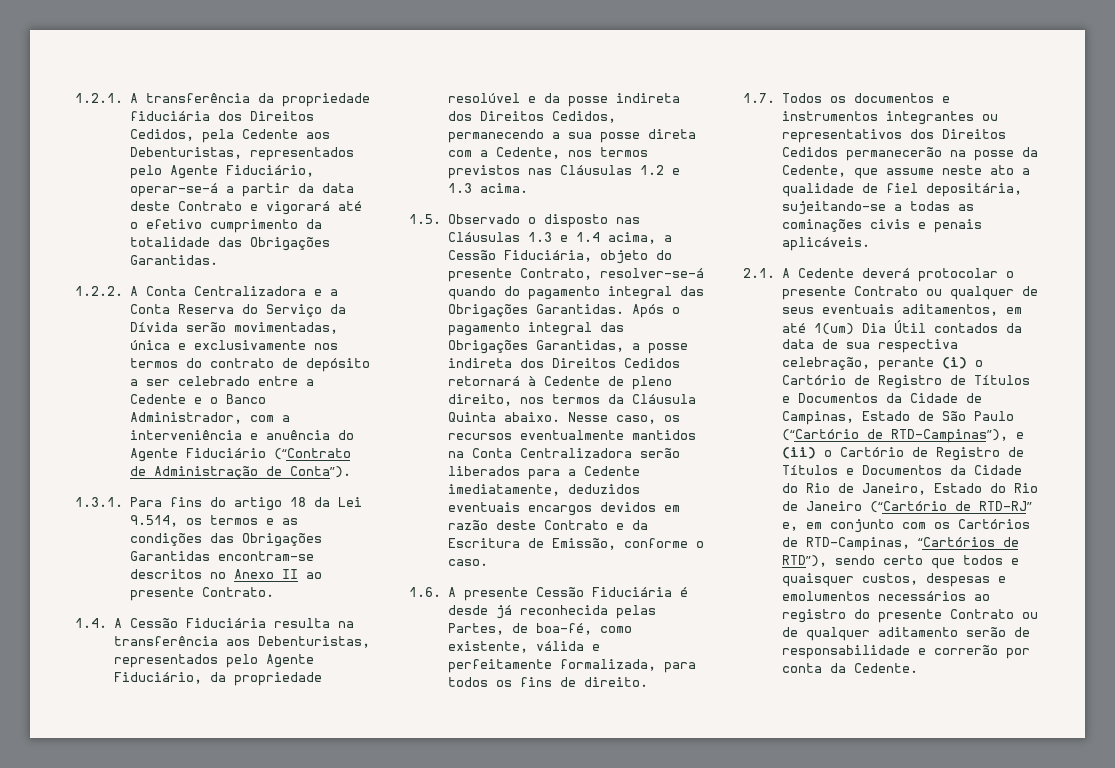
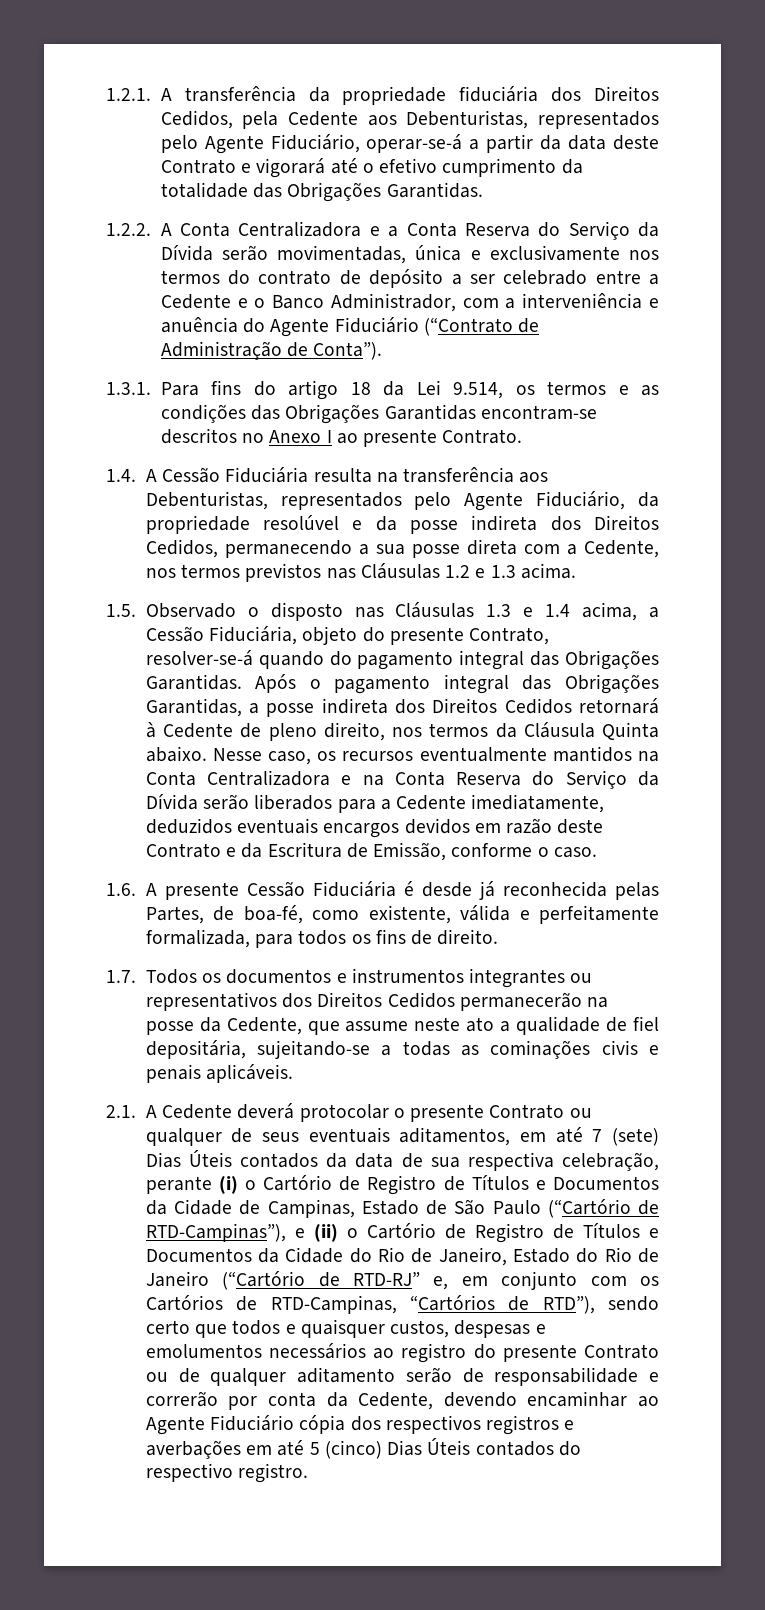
[281,569,298,579] II -> [326,430,332,443] I
(632, 453) none -> [341,770,659,789] [145,794,198,810] e na Conta Reserva do Serviço da Dívida
[813,320,926,335] 1(um) Dia Útil -> [592,1128,659,1146] [145,1150,232,1168] 7 (sete) Dias Úteis
[853,663,918,673] Cedente. -> [358,1391,659,1410] [145,1415,575,1435] [145,1438,581,1459] [145,1463,309,1483] Cedente, devendo encaminhar ao Agente Fiduciário cópia dos respectivos registros e averbações em até 5 (cinco) Dias Úteis contados do respectivo registro.

